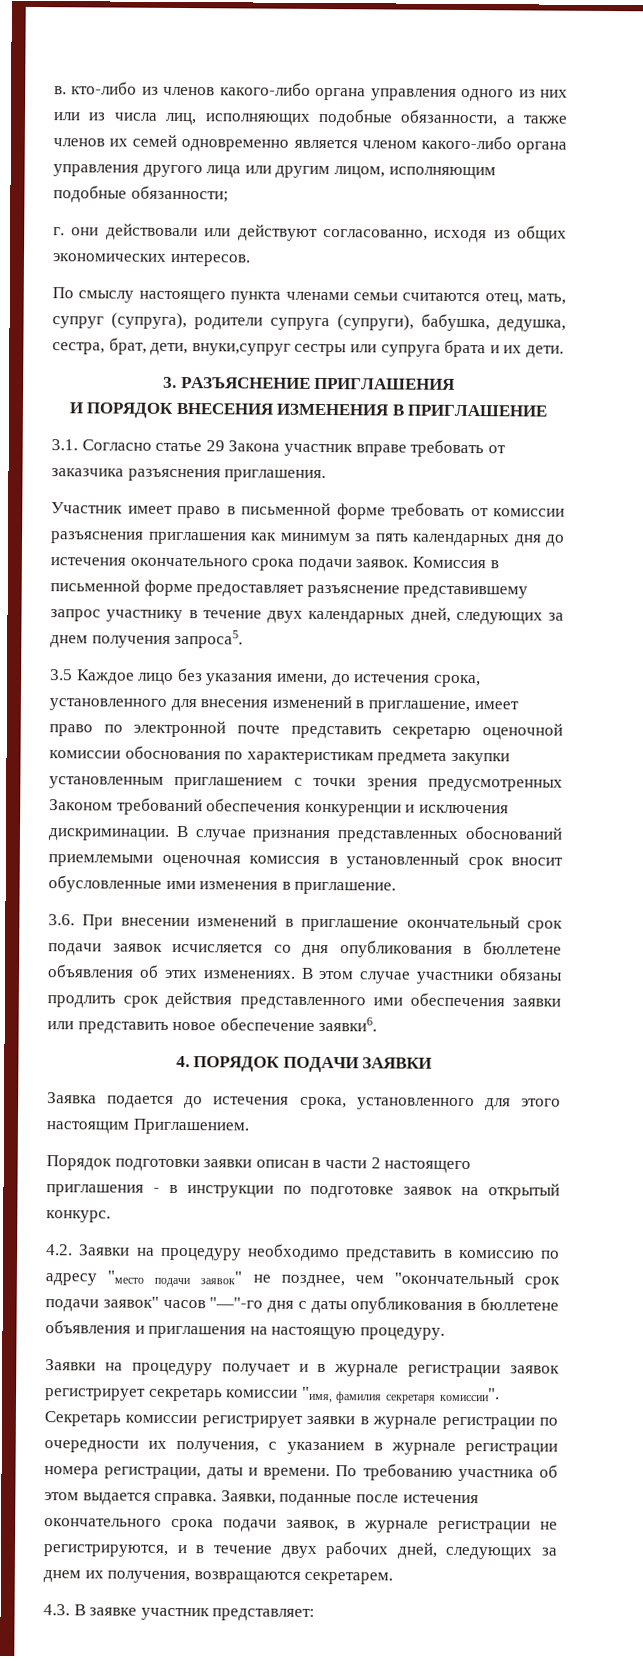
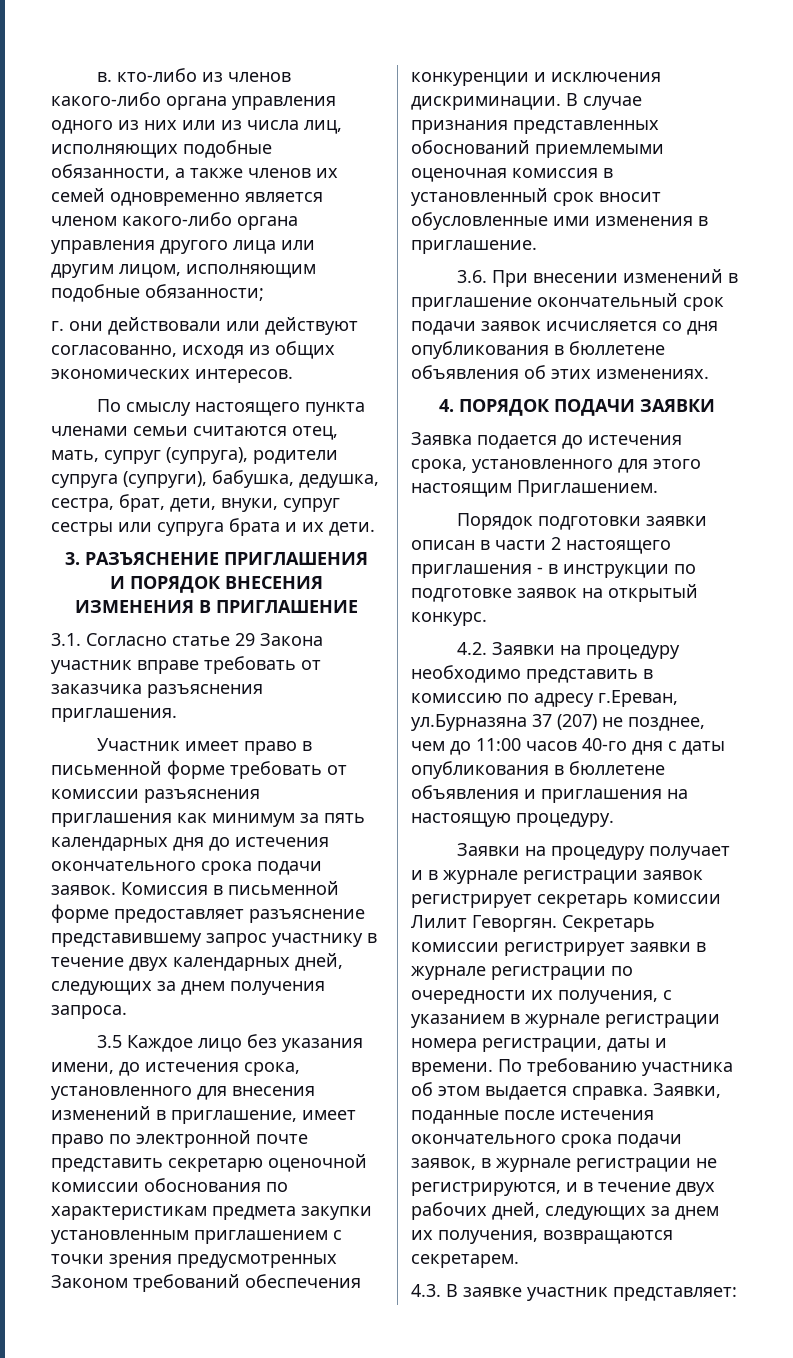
[191,343,291,356] внуки,супруг -> [221,498,340,512] внуки, супруг
[174,629,244,649] запроса5. -> [51,1005,127,1019] запроса.
[300,967,563,985] [47,991,561,1010] [47,1016,378,1034] В этом случае участники обязаны продлить срок действия представленного ими обеспечения заявки или представить новое обеспечение заявки6. -> (709, 374) none
[107,1270,560,1289] [45,1296,264,1312] "место подачи заявок" не позднее, чем "окончательный срок подачи заявок" часов "—"-го -> [598,690,678,707] [411,714,705,731] [411,738,627,755] г.Ереван, ул.Бурназяна 37 (207) не позднее, чем до 11:00 часов 40-го
[301,1386,500,1404] "имя, фамилия секретаря комиссии". -> [411,915,557,932] Лилит Геворгян.

